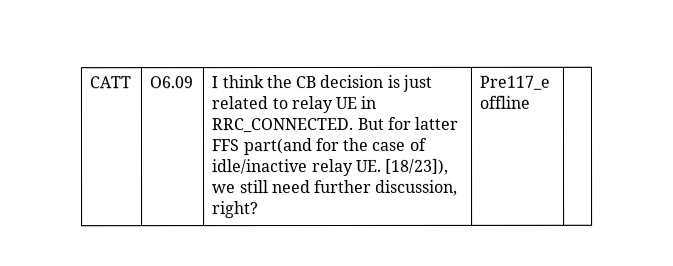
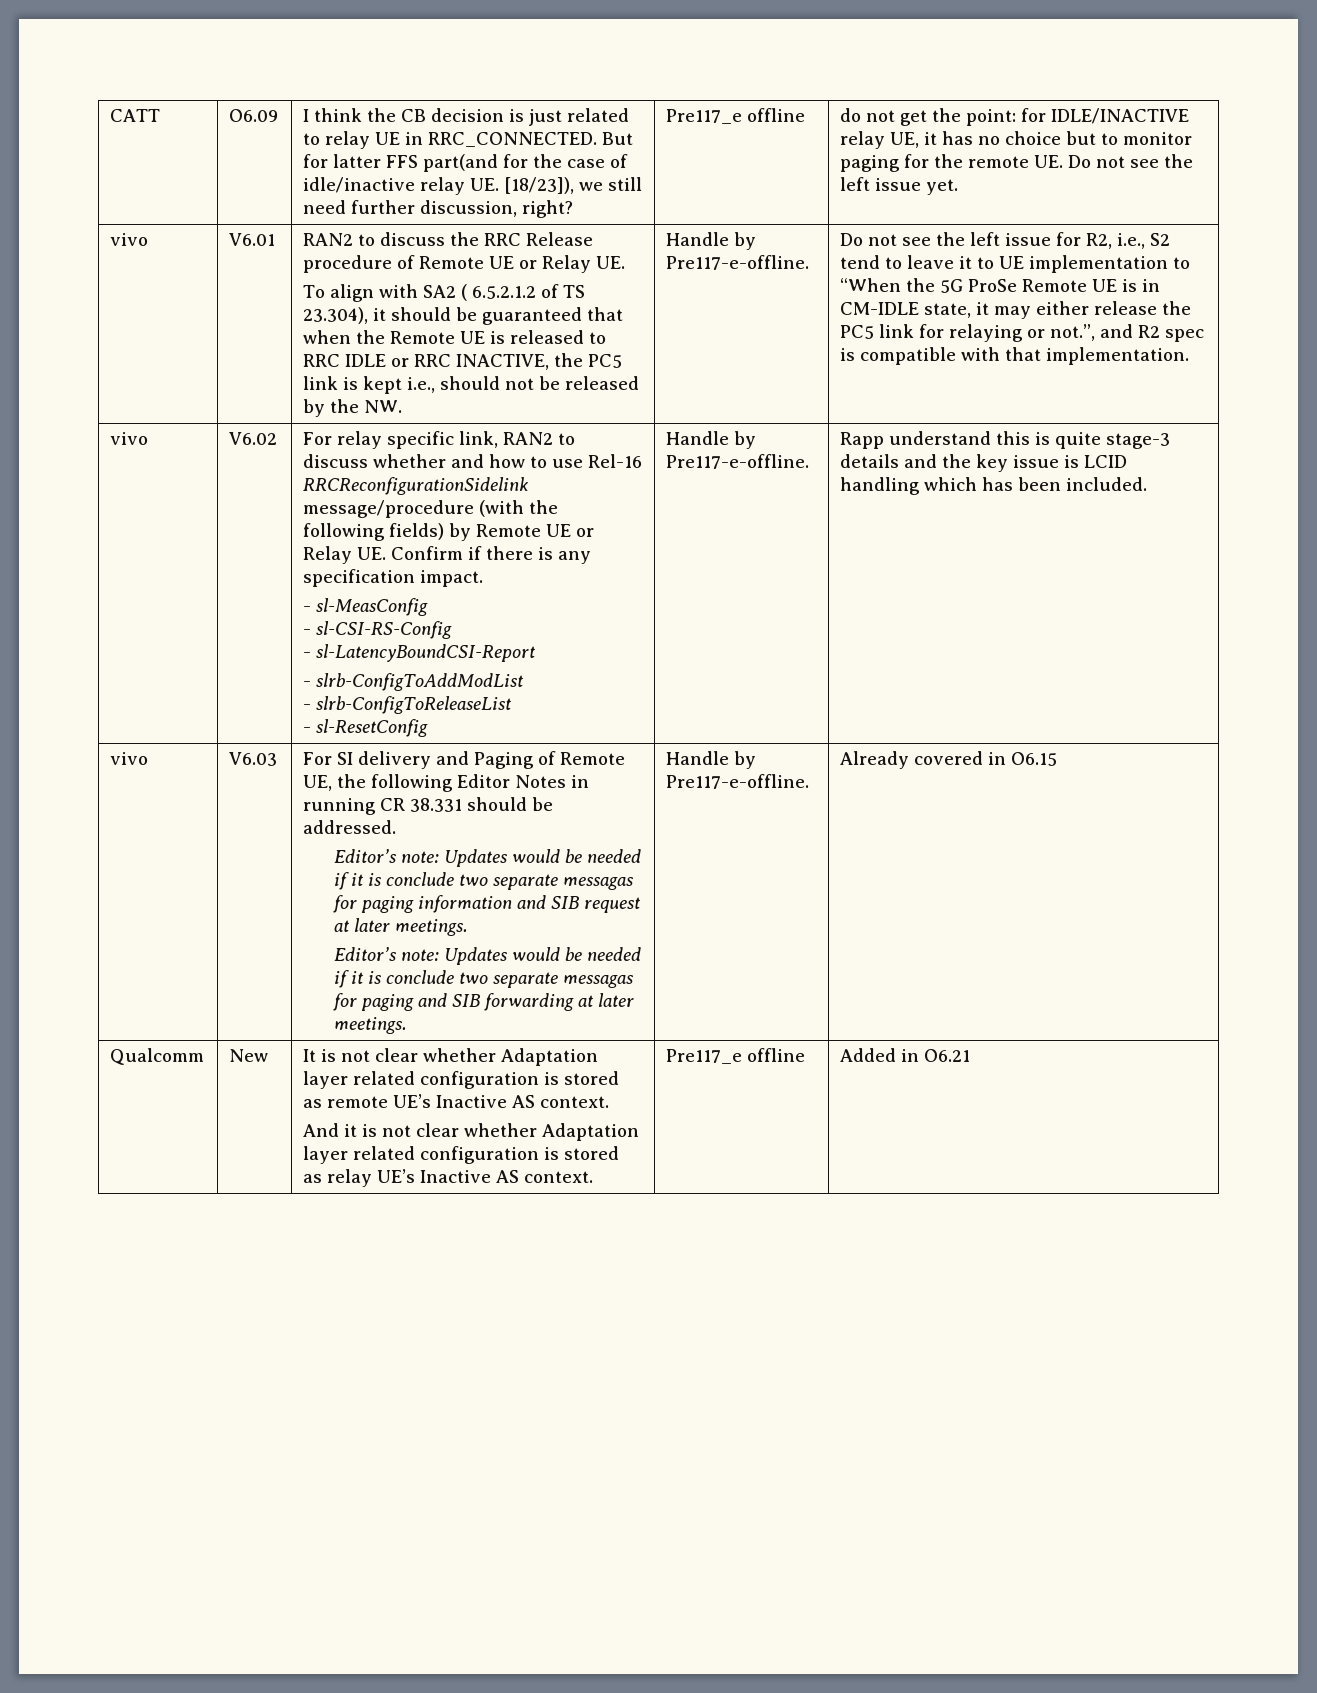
(531, 102) none -> [840,108,1190,126] [840,131,1193,149] [840,154,1194,172] [840,177,959,195] [110,233,149,246] [229,233,276,246] [303,232,594,246] [303,255,626,273] [303,284,586,302] [303,307,624,325] [303,330,607,344] [303,353,623,370] [303,376,640,394] [303,399,403,417] [666,232,757,250] [666,255,810,270] [840,232,1171,249] [840,255,1191,273] [840,278,1161,293] [840,301,1192,319] [840,324,1205,342] [840,347,1190,365] [110,432,149,445] [229,432,278,445] [303,431,576,449] [303,454,643,468] [303,477,530,495] [303,500,559,518] [303,523,595,541] [303,546,592,564] [303,569,484,587] [303,598,429,616] [303,621,453,639] [303,644,537,662] [303,673,525,691] [303,696,513,714] [303,719,429,737] [666,431,757,449] [666,454,810,469] [840,431,1171,449] [840,454,1128,472] [840,477,1148,495] [110,752,149,765] [229,752,278,766] [303,751,626,769] [303,774,590,792] [303,797,554,815] [303,820,397,834] [333,849,641,867] [333,872,633,890] [332,895,641,913] [333,918,467,936] [333,947,641,965] [333,970,633,988] [332,993,634,1011] [333,1017,406,1034] [666,751,757,769] [666,774,810,789] [840,751,1058,769] [110,1048,205,1065] [229,1049,269,1062] [303,1048,599,1066] [303,1071,620,1089] [303,1094,610,1108] [303,1123,640,1141] [303,1146,620,1164] [303,1169,594,1187] [666,1048,806,1064] [840,1048,971,1062] do not get the point: for IDLE/INACTIVE relay UE, it has no choice but to monitor paging for the remote UE. Do not see the left issue yet. // vivo | V6.01 | RAN2 to discuss the RRC Release procedure of Remote UE or Relay UE. // To align with SA2 ( 6.5.2.1.2 of TS 23.304), it should be guaranteed that when the Remote UE is released to RRC IDLE or RRC INACTIVE, the PC5 link is kept i.e., should not be released by the NW. | Handle by Pre117-e-offline. | Do not see the left issue for R2, i.e., S2 tend to leave it to UE implementation to “When the 5G ProSe Remote UE is in CM-IDLE state, it may either release the PC5 link for relaying or not.”, and R2 spec is compatible with that implementation. // vivo | V6.02 | For relay specific link, RAN2 to discuss whether and how to use Rel-16 RRCReconfigurationSidelink message/procedure (with the following fields) by Remote UE or Relay UE. Confirm if there is any specification impact. // - sl-MeasConfig // - sl-CSI-RS-Config // - sl-LatencyBoundCSI-Report // - slrb-ConfigToAddModList // - slrb-ConfigToReleaseList // - sl-ResetConfig | Handle by Pre117-e-offline. | Rapp understand this is quite stage-3 details and the key issue is LCID handling which has been included. // vivo | V6.03 | For SI delivery and Paging of Remote UE, the following Editor Notes in running CR 38.331 should be addressed. // Editor’s note: Updates would be needed if it is conclude two separate messagas for paging information and SIB request at later meetings. // Editor’s note: Updates would be needed if it is conclude two separate messagas for paging and SIB forwarding at later meetings. | Handle by Pre117-e-offline. | Already covered in O6.15 // Qualcomm | New | It is not clear whether Adaptation layer related configuration is stored as remote UE’s Inactive AS context. // And it is not clear whether Adaptation layer related configuration is stored as relay UE’s Inactive AS context. | Pre117_e offline | Added in O6.21

